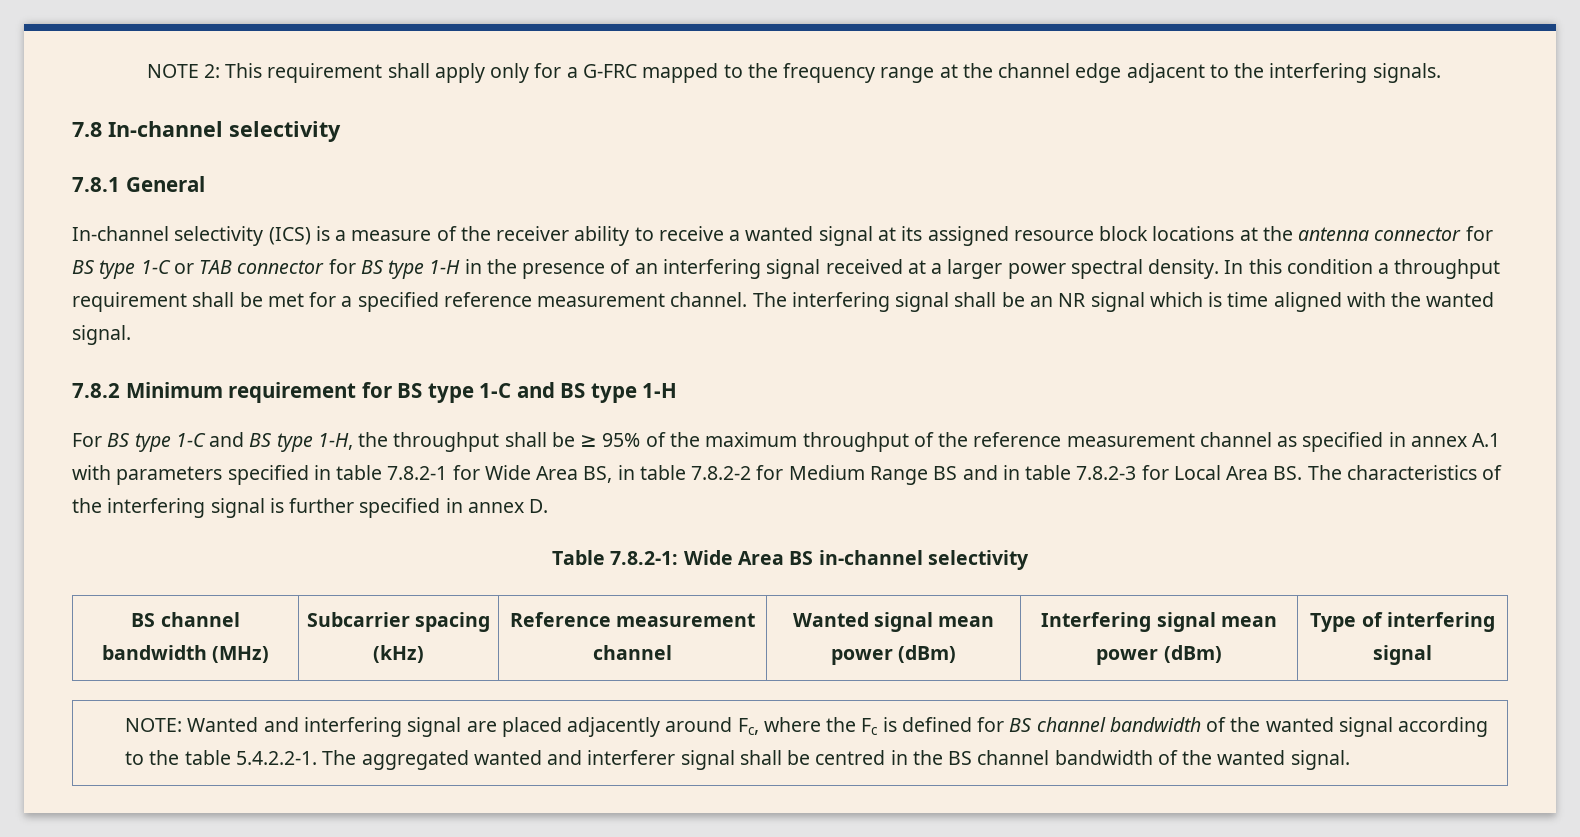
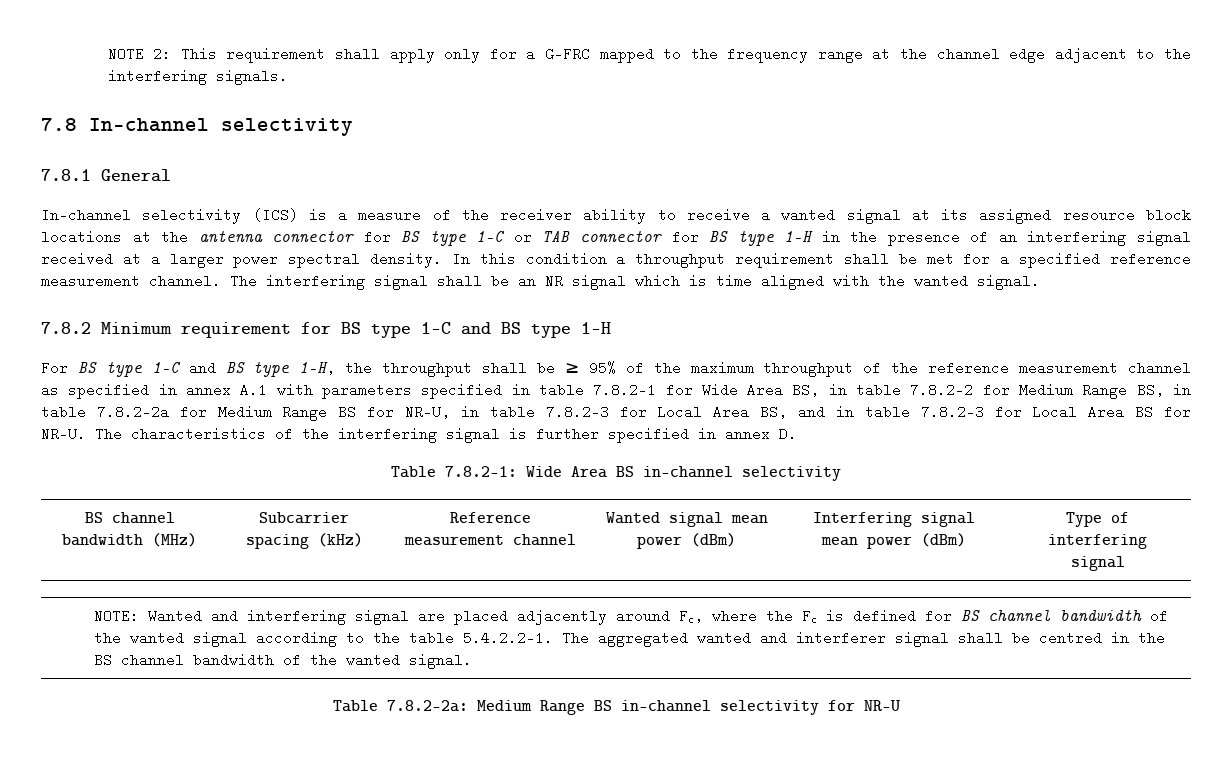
[933,466,958,480] BS -> [1136,383,1192,397] [41,405,788,421] BS, in table 7.8.2-2a for Medium Range BS for NR-U, in table 7.8.2-3 for Local Area BS,
[1273,466,1303,480] BS. -> [1135,405,1191,419] [41,427,86,441] BS for NR-U.
(1350, 760) none -> [332,700,900,715] // Table 7.8.2-2a: Medium Range BS in-channel selectivity for NR-U

